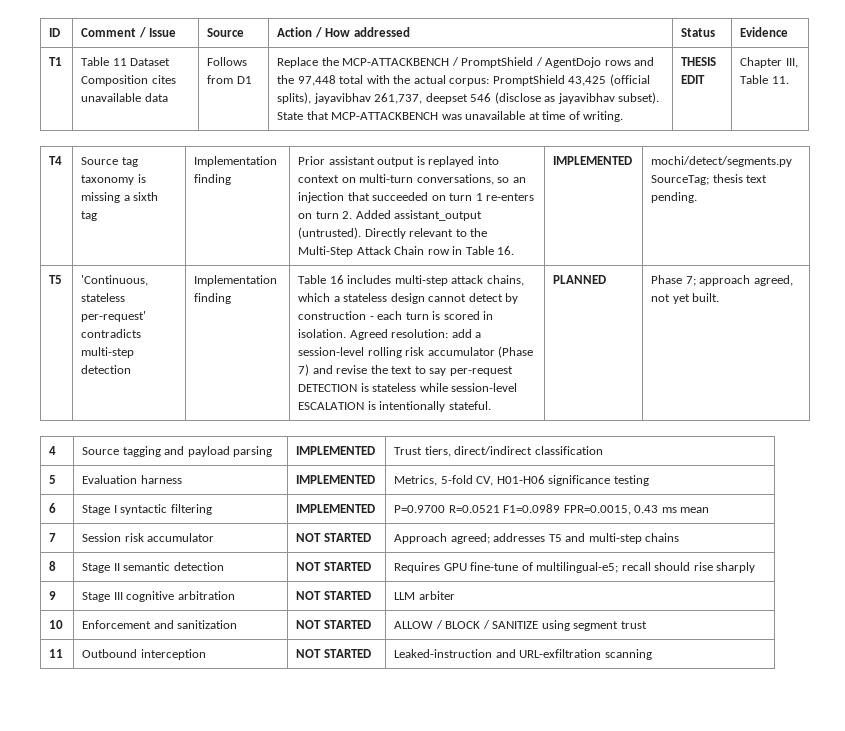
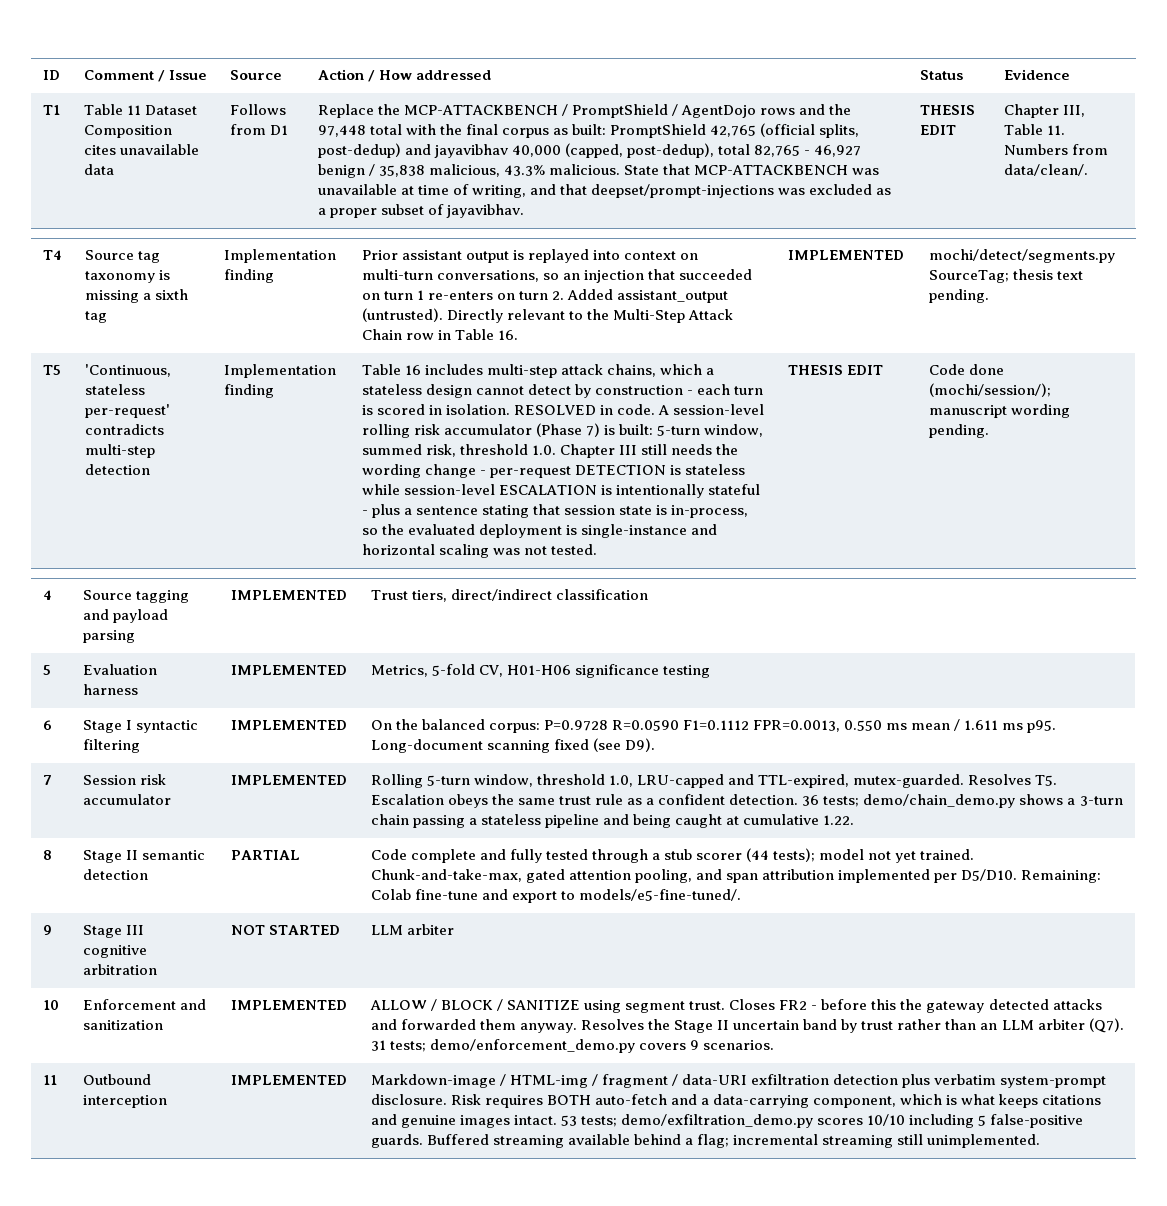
[413,74,650,86] [277,92,660,104] actual corpus: PromptShield 43,425 (official splits), jayavibhav 261,737, deepset 546 (disclose as jayavibhav subset). -> [465,123,860,138] [317,143,862,158] [317,164,620,178] final corpus as built: PromptShield 42,765 (official splits, post-dedup) and jayavibhav 40,000 (capped, post-dedup), total 82,765 - 46,927 benign / 35,838 malicious, 43.3% malicious.
[583,111,624,122] writing. -> [471,184,892,198] [317,204,524,218] writing, and that deepset/prompt-injections was excluded as a proper subset of jayavibhav.
(789, 80) none -> [1003,144,1108,155] [1003,164,1088,176] Numbers from data/clean/.
[349,329,482,340] Agreed resolution: add a -> [513,404,670,415] RESOLVED in code. A
[312,365,447,376] and revise the text to say -> [603,424,764,437] [361,444,739,458] [361,464,486,478] is built: 5-turn window, summed risk, threshold 1.0. Chapter III still needs the wording change -
[448,401,491,410] [553,275,607,284] [651,275,793,286] [651,293,720,304] stateful. | PLANNED | Phase 7; approach agreed, not yet built. -> [707,484,760,495] [361,504,749,518] [361,524,718,538] [361,544,597,558] [787,365,883,375] [928,364,1004,375] [928,383,1051,397] [928,404,1070,418] [928,424,989,438] stateful - plus a sentence stating that session state is in-process, so the evaluated deployment is single-instance and horizontal scaling was not tested. | THESIS EDIT | Code done (mochi/session/); manuscript wording pending.
[394,504,710,515] [49,533,57,542] [82,533,215,542] [296,533,371,542] [394,533,680,544] P=0.9700 R=0.0521 F1=0.0989 FPR=0.0015, 0.43 ms mean // 7 | Session risk accumulator | NOT STARTED | Approach agreed; addresses T5 and multi-step chains -> [370,719,1057,733] [370,738,655,753] [42,775,52,785] [82,774,166,785] [82,794,171,805] [230,775,347,785] [370,774,1058,788] [370,794,1123,808] [370,814,855,828] On the balanced corpus: P=0.9728 R=0.0590 F1=0.1112 FPR=0.0013, 0.550 ms mean / 1.611 ms p95. Long-document scanning fixed (see D9). // 7 | Session risk accumulator | IMPLEMENTED | Rolling 5-turn window, threshold 1.0, LRU-capped and TTL-expired, mutex-guarded. Resolves T5. Escalation obeys the same trust rule as a confident detection. 36 tests; demo/chain_demo.py shows a 3-turn chain passing a stateless pipeline and being caught at cumulative 1.22.
[296,562,371,571] [394,562,756,573] NOT STARTED | Requires GPU fine-tune of multilingual-e5; recall should rise sharply -> [230,850,300,860] [370,848,975,863] [370,869,1102,883] [370,889,741,903] PARTIAL | Code complete and fully tested through a stub scorer (44 tests); model not yet trained. Chunk-and-take-max, gated attention pooling, and span attribution implemented per D5/D10. Remaining: Colab fine-tune and export to models/e5-fine-tuned/.
[296,620,371,629] NOT STARTED -> [230,1000,347,1010] IMPLEMENTED
[620,621,647,629] [49,649,64,658] [82,649,206,660] [296,649,371,658] [394,649,652,660] trust // 11 | Outbound interception | NOT STARTED | Leaked-instruction and URL-exfiltration scanning -> [689,999,1102,1013] [370,1018,1124,1033] [370,1039,774,1053] [42,1075,57,1085] [82,1074,151,1085] [82,1095,167,1108] [230,1075,347,1085] [370,1074,1107,1088] [370,1094,1102,1108] [370,1114,1084,1128] [370,1134,1041,1148] trust. Closes FR2 - before this the gateway detected attacks and forwarded them anyway. Resolves the Stage II uncertain band by trust rather than an LLM arbiter (Q7). 31 tests; demo/enforcement_demo.py covers 9 scenarios. // 11 | Outbound interception | IMPLEMENTED | Markdown-image / HTML-img / fragment / data-URI exfiltration detection plus verbatim system-prompt disclosure. Risk requires BOTH auto-fetch and a data-carrying component, which is what keeps citations and genuine images intact. 53 tests; demo/exfiltration_demo.py scores 10/10 including 5 false-positive guards. Buffered streaming available behind a flag; incremental streaming still unimplemented.

